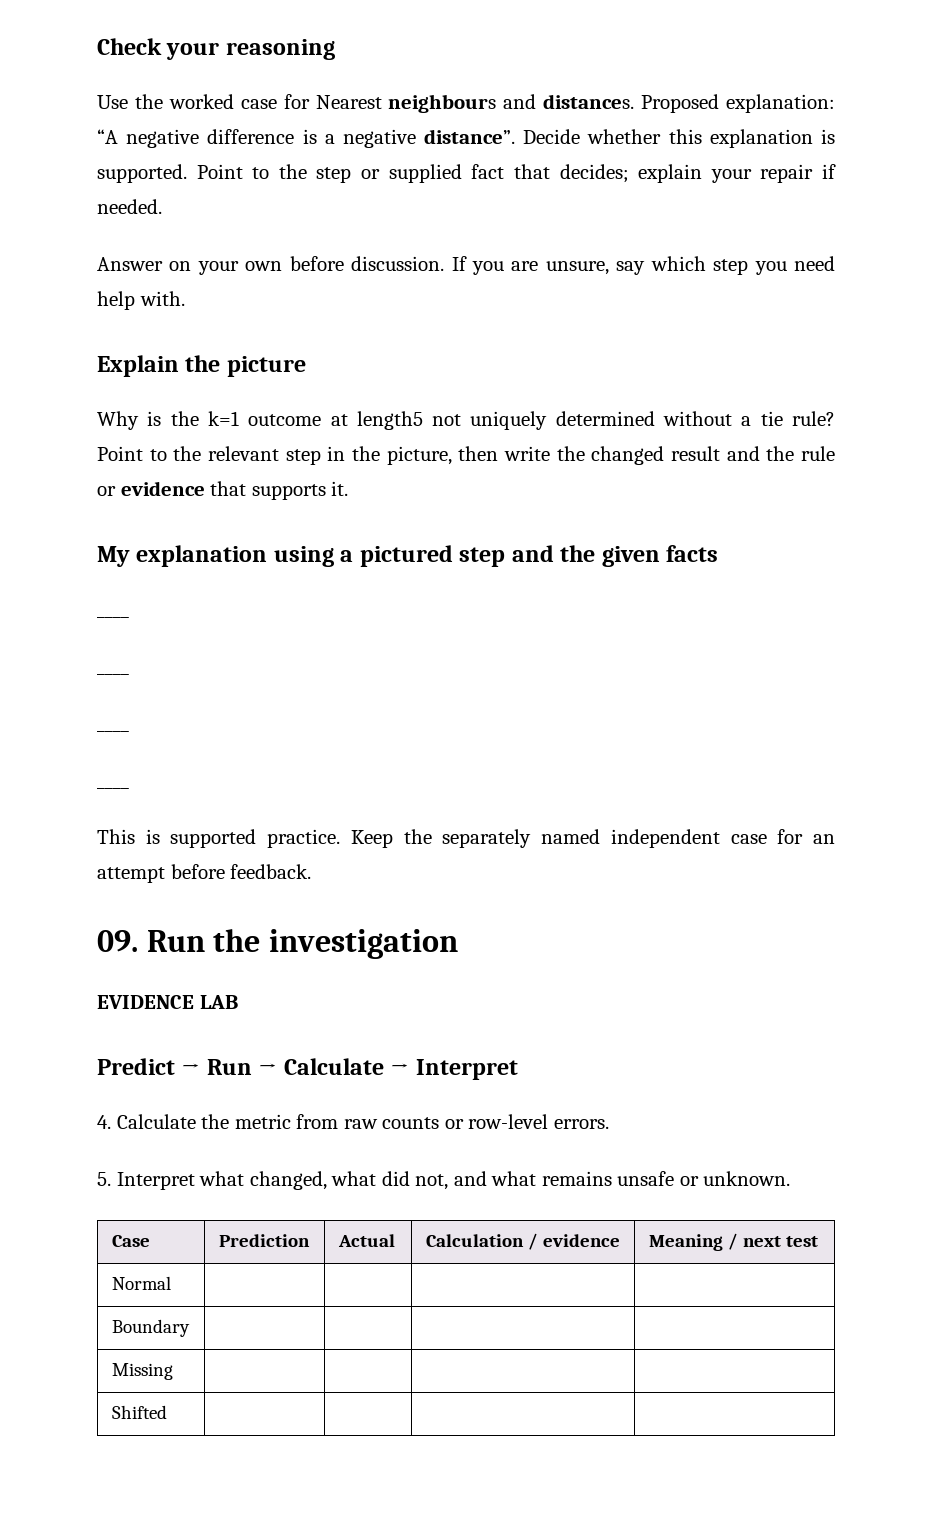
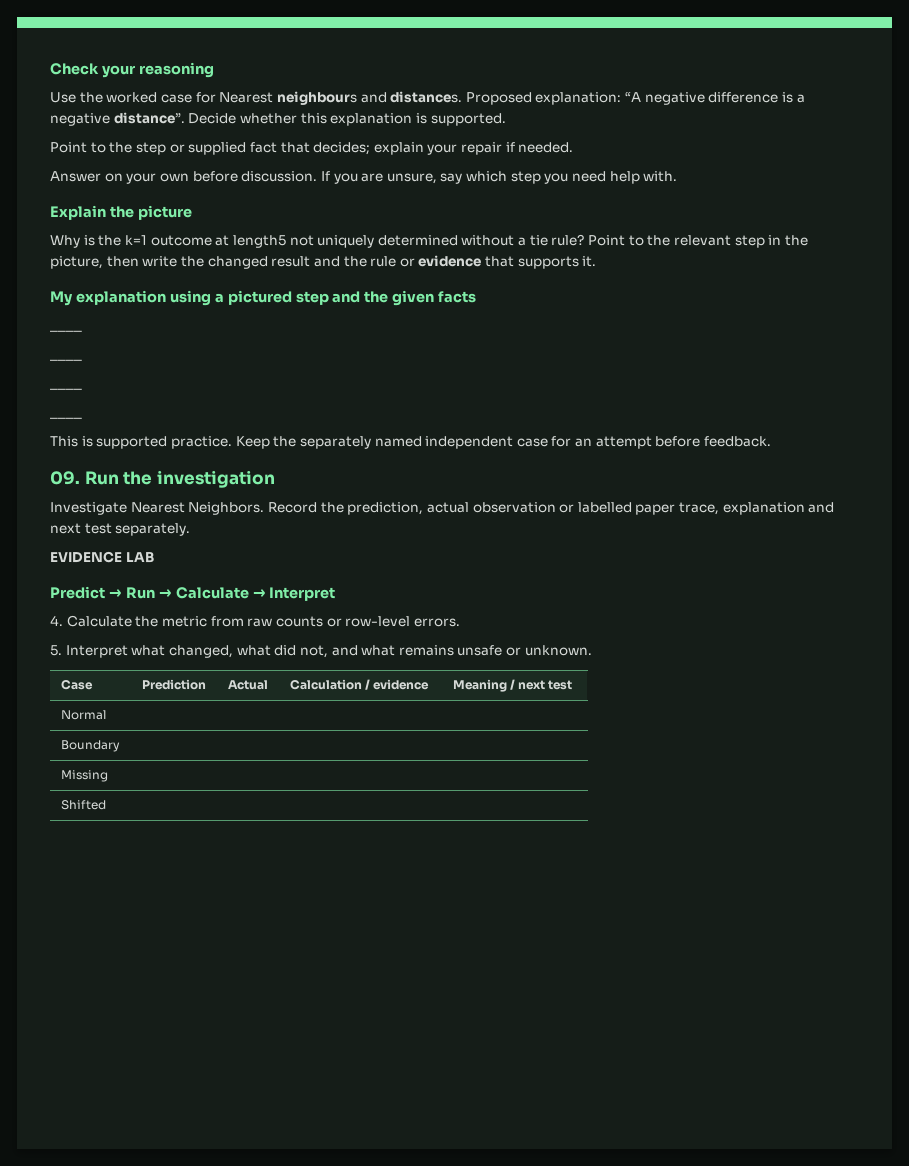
(187, 173) none -> (506, 119) //
(458, 944) none -> [50,502,835,515] [50,523,191,536] // Investigate Nearest Neighbors. Record the prediction, actual observation or labelled paper trace, explanation and next test separately.

